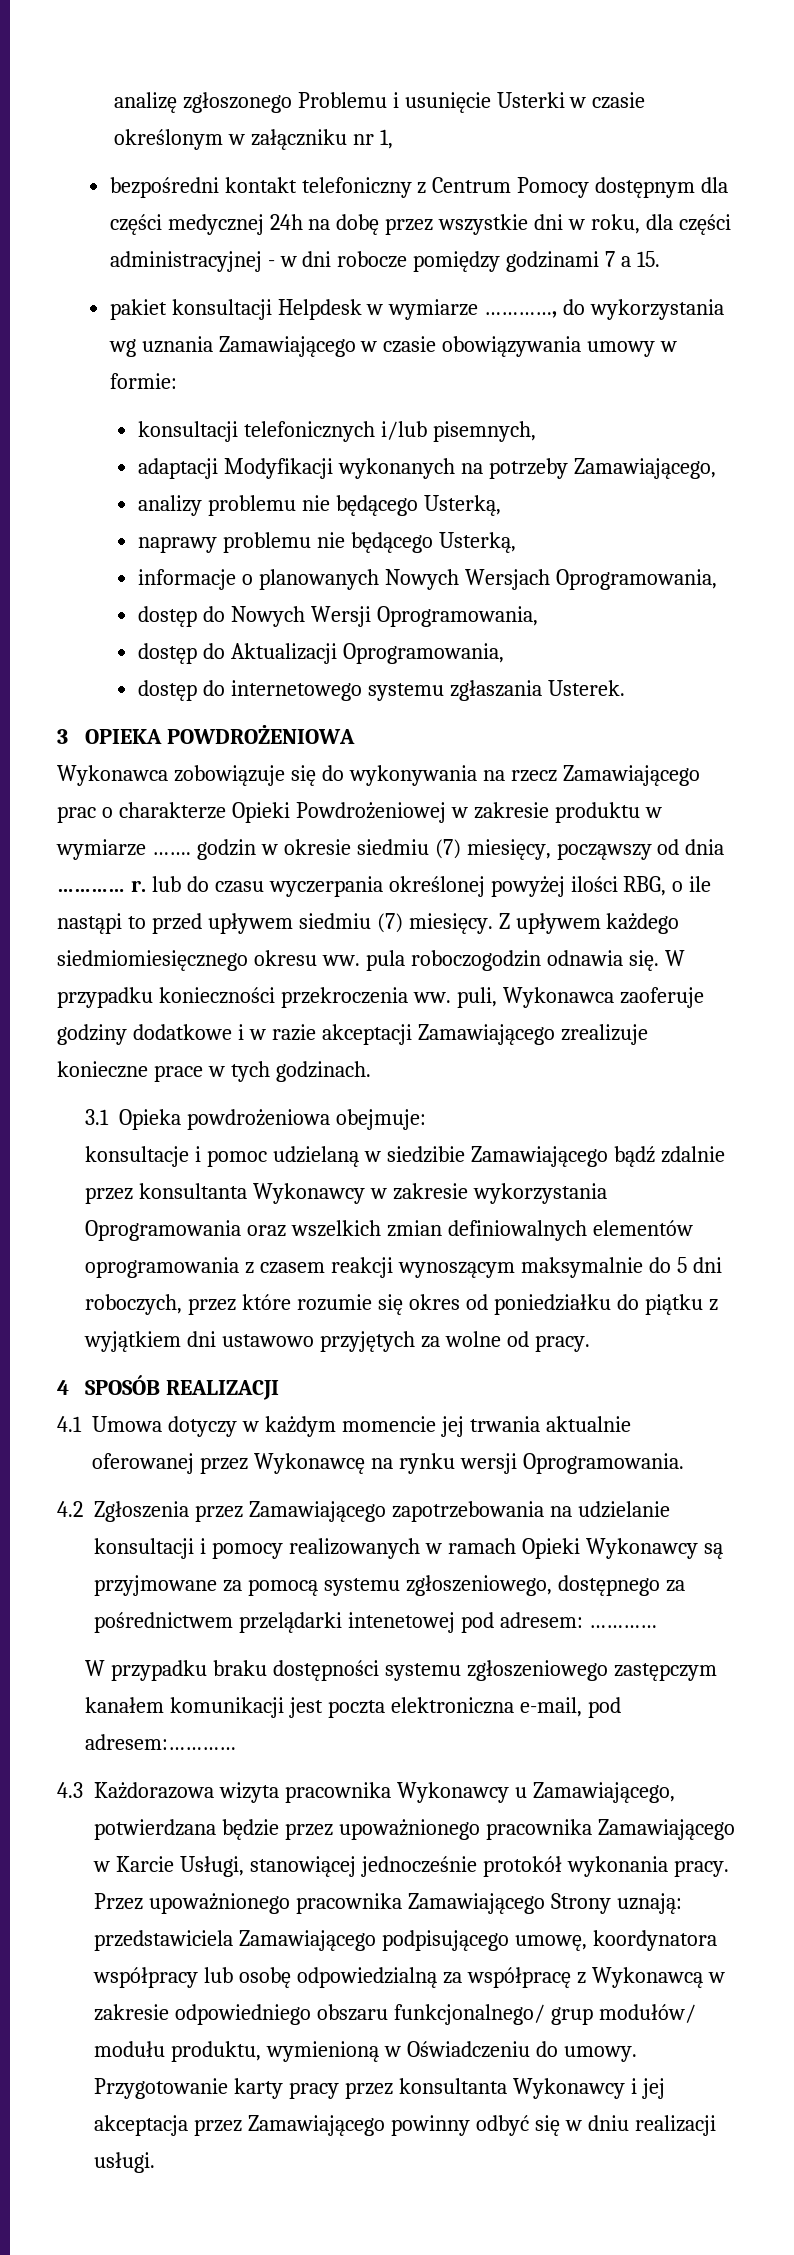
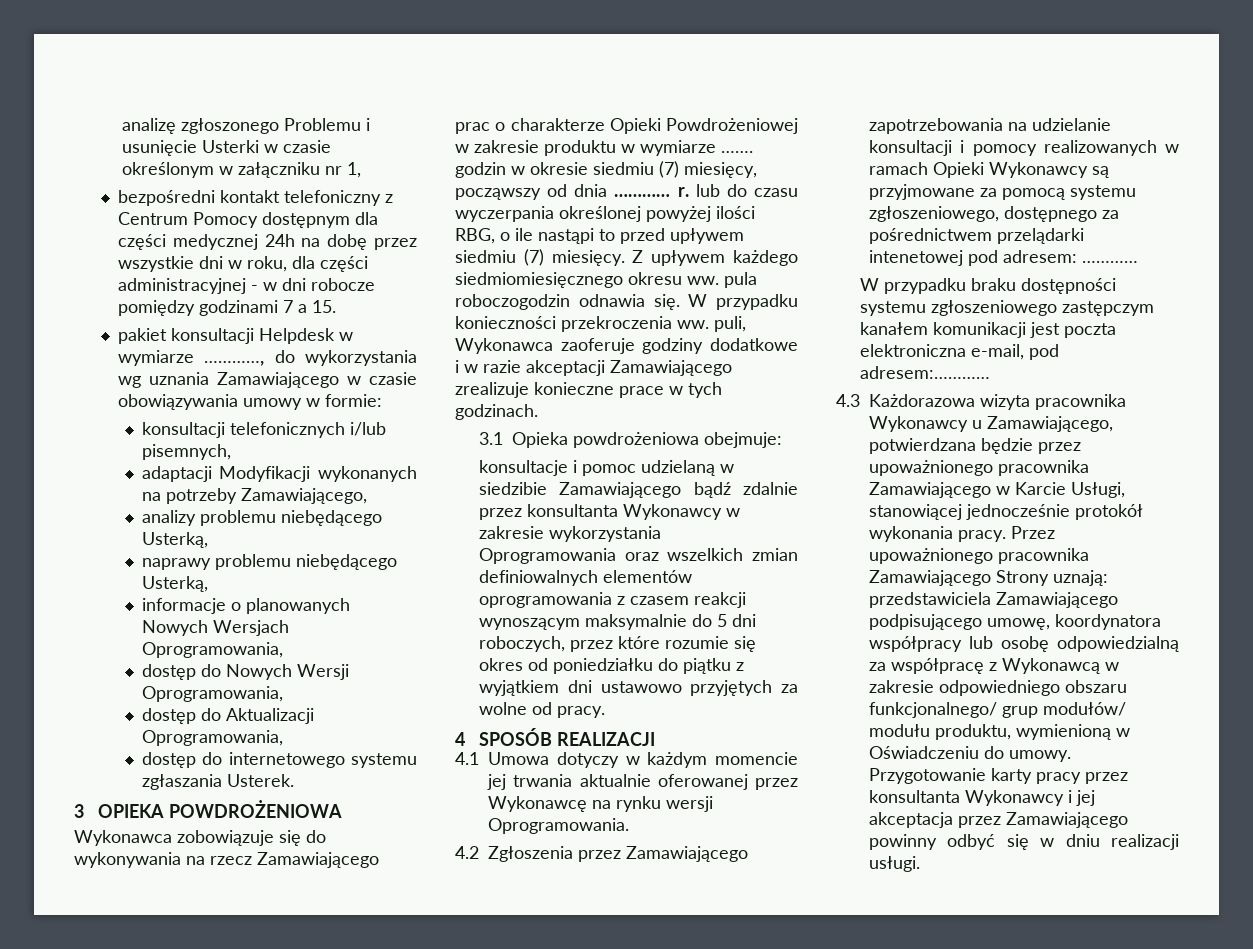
[301,495,418,516] nie będącego -> [280,510,382,526] niebędącego
[316,532,433,553] nie będącego -> [295,554,397,570] niebędącego

